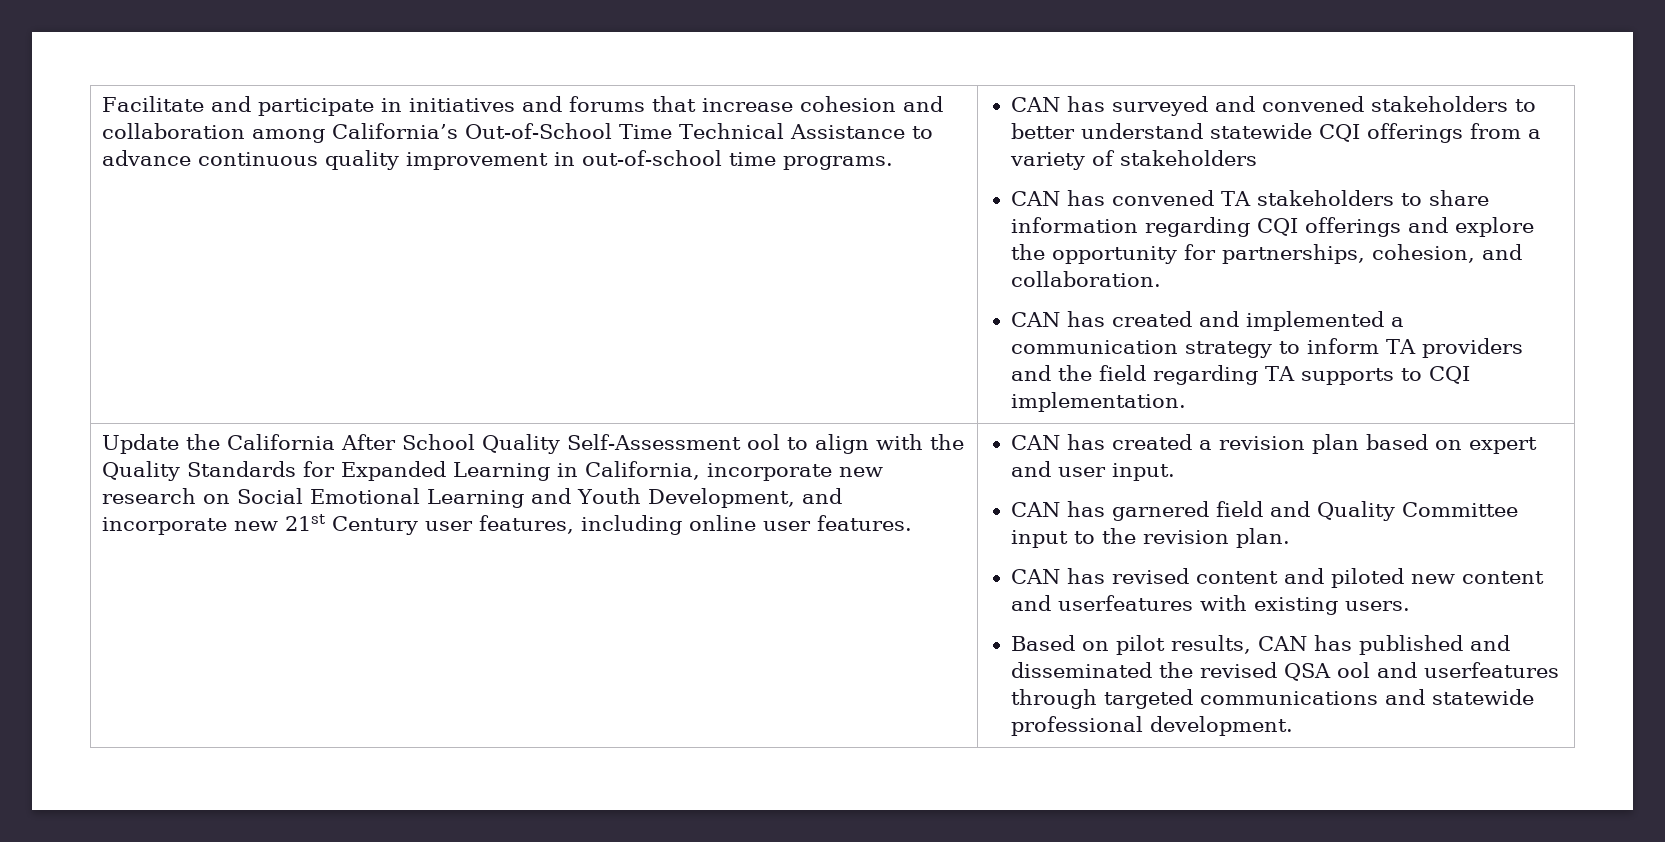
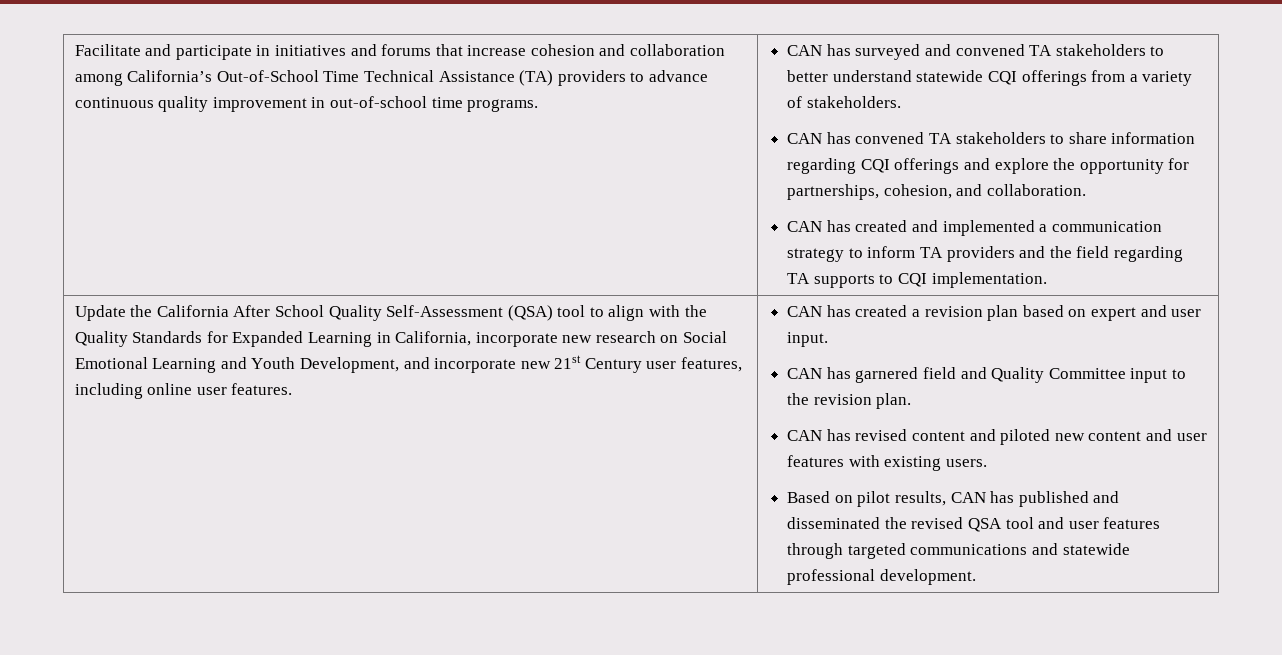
(905, 131) none -> [519,70,626,86] (TA) providers
(1365, 104) none -> [1029,45,1053,56] TA
[1120,150,1258,166] stakeholders -> [806,96,901,108] stakeholders.
[746,434,780,450] ool -> [507,305,586,321] (QSA) tool
[1058,595,1194,611] userfeatures -> [1176,433,1207,441] [787,455,845,467] user features
[1337,662,1560,678] ool and userfeatures -> [1005,517,1161,529] tool and user features

